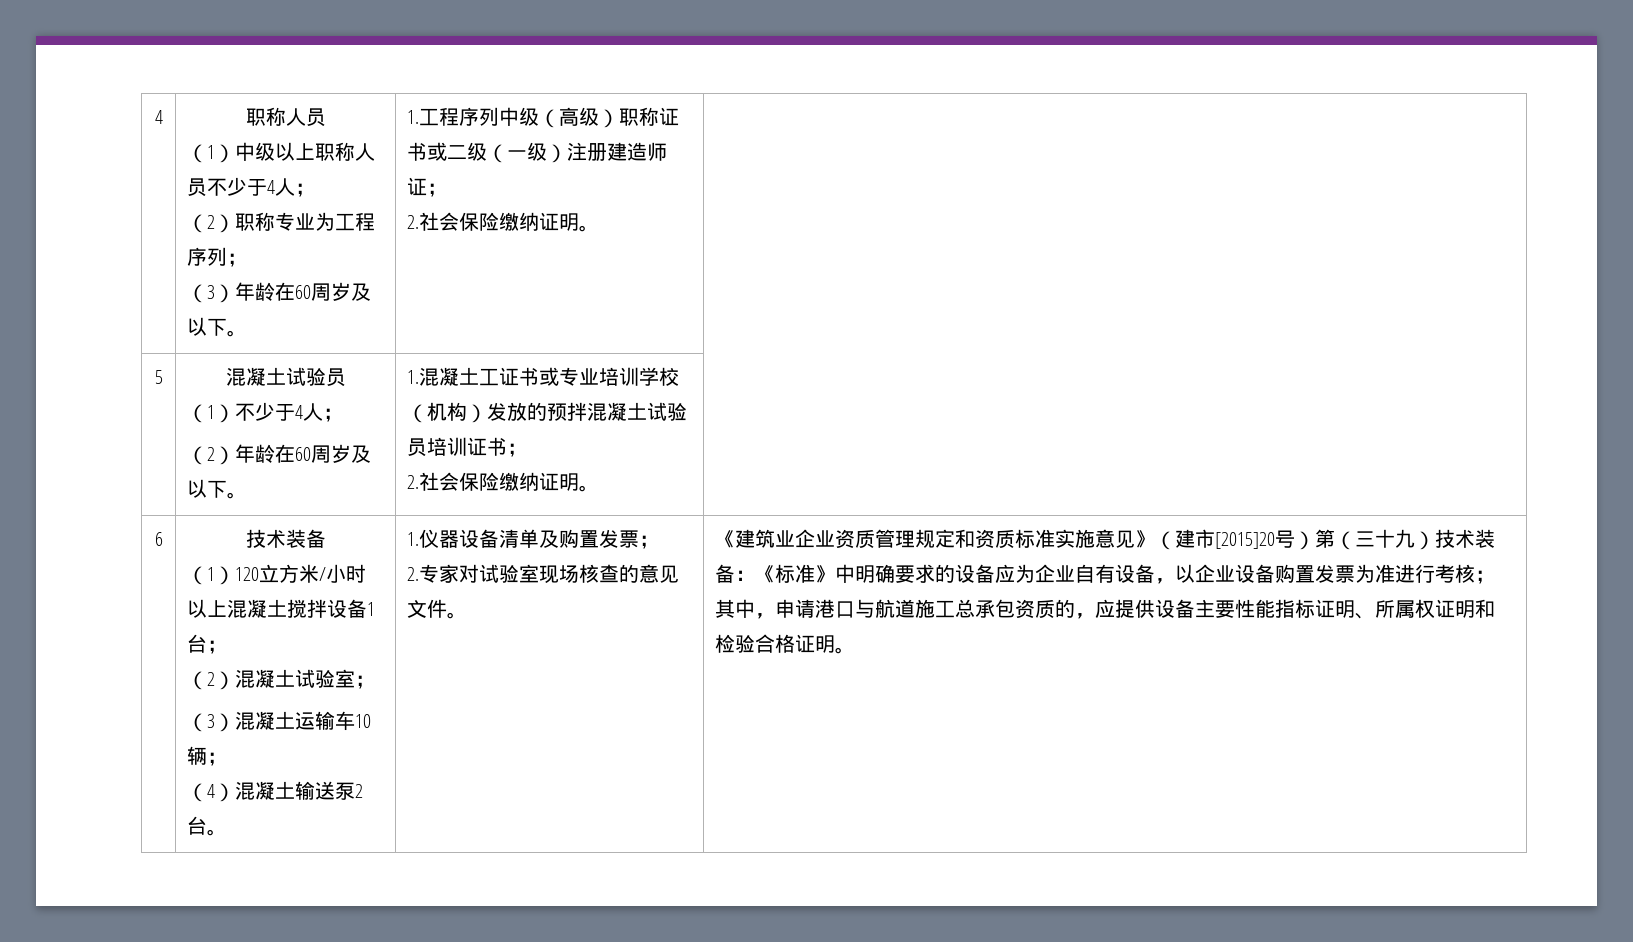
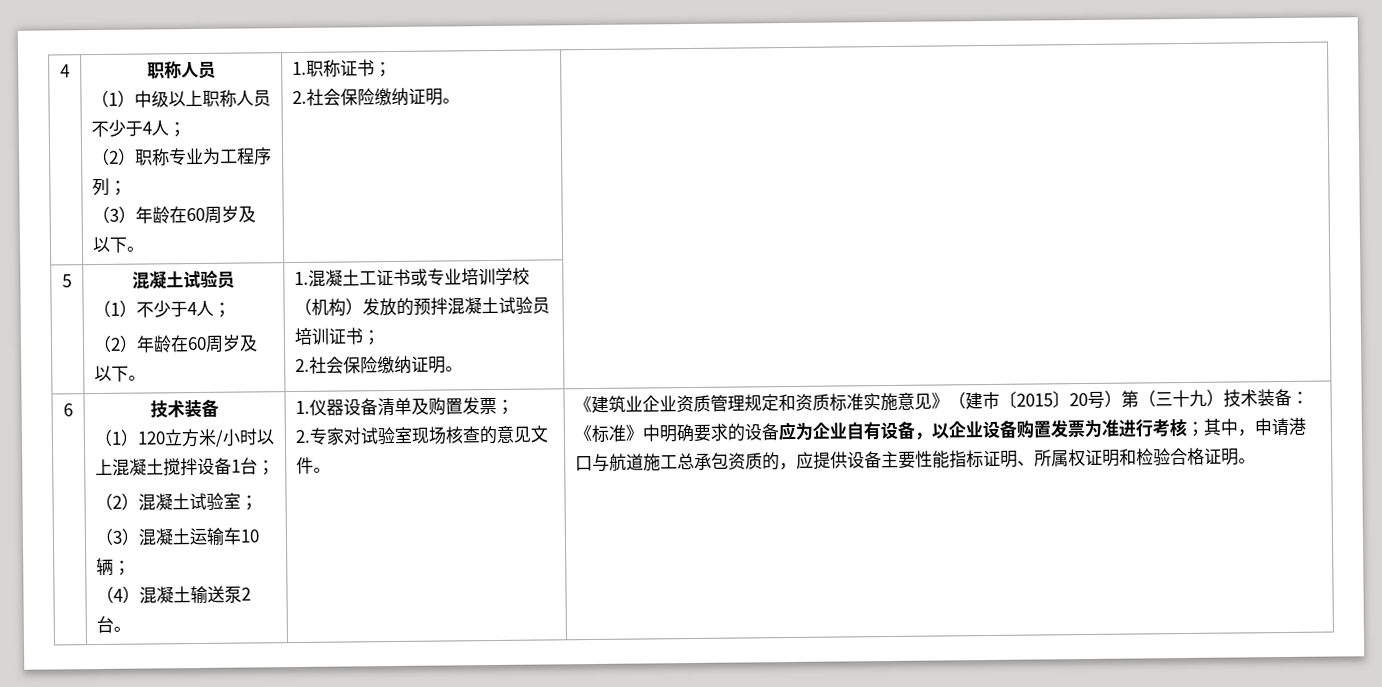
[419,107,680,128] [407,142,668,163] [407,177,428,196] 工程序列中级（高级）职称证书或二级（一级）注册建造师证 -> [306,59,376,77] 职称证书
[1215,532,1276,549] [2015]20 -> [999,391,1089,409] 〔2015〕20

